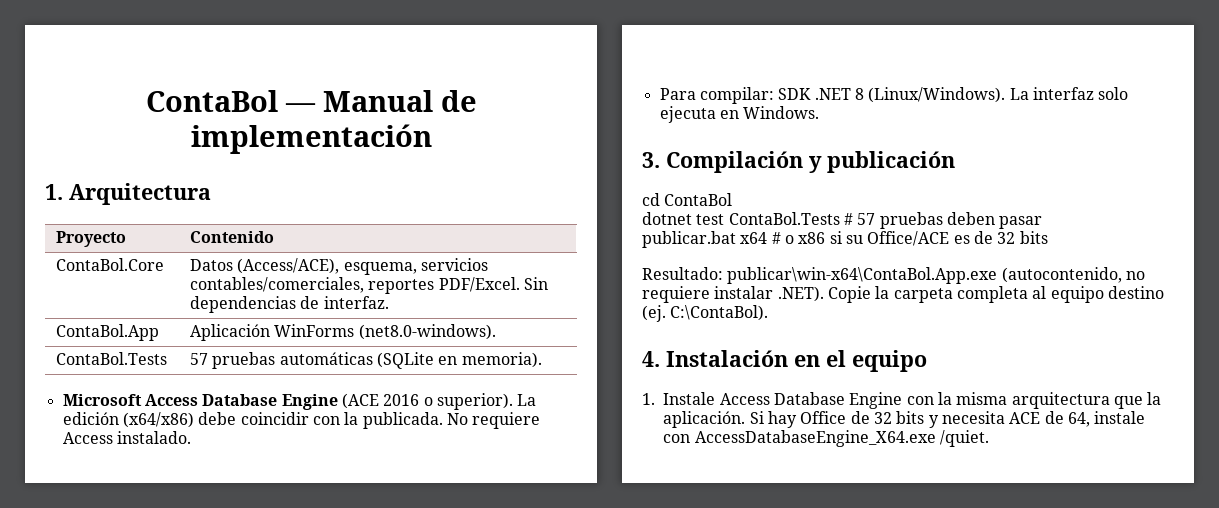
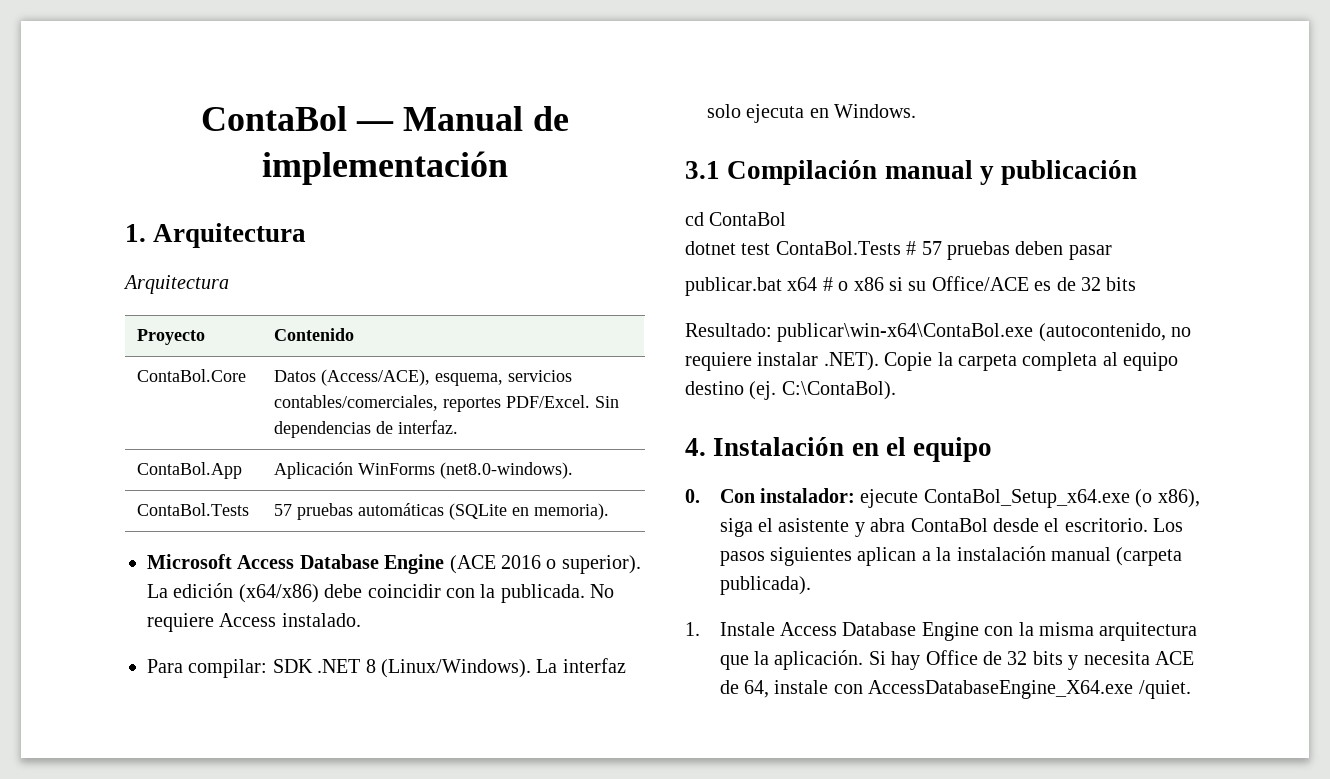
(211, 194) none -> [123,275,229,294] // Arquitectura
[642,151,803,173] 3. Compilación -> [685,160,973,185] 3.1 Compilación manual
[727,267,998,284] publicar\win-x64\ContaBol.App.exe -> [777,323,1034,342] publicar\win-x64\ContaBol.exe
(927, 361) none -> [685,488,1200,508] [719,518,1184,537] [719,546,1183,566] [719,576,811,595] // 0. Con instalador: ejecute ContaBol_Setup_x64.exe (o x86), siga el asistente y abra ContaBol desde el escritorio. Los pasos siguientes aplican a la instalación manual (carpeta publicada).

